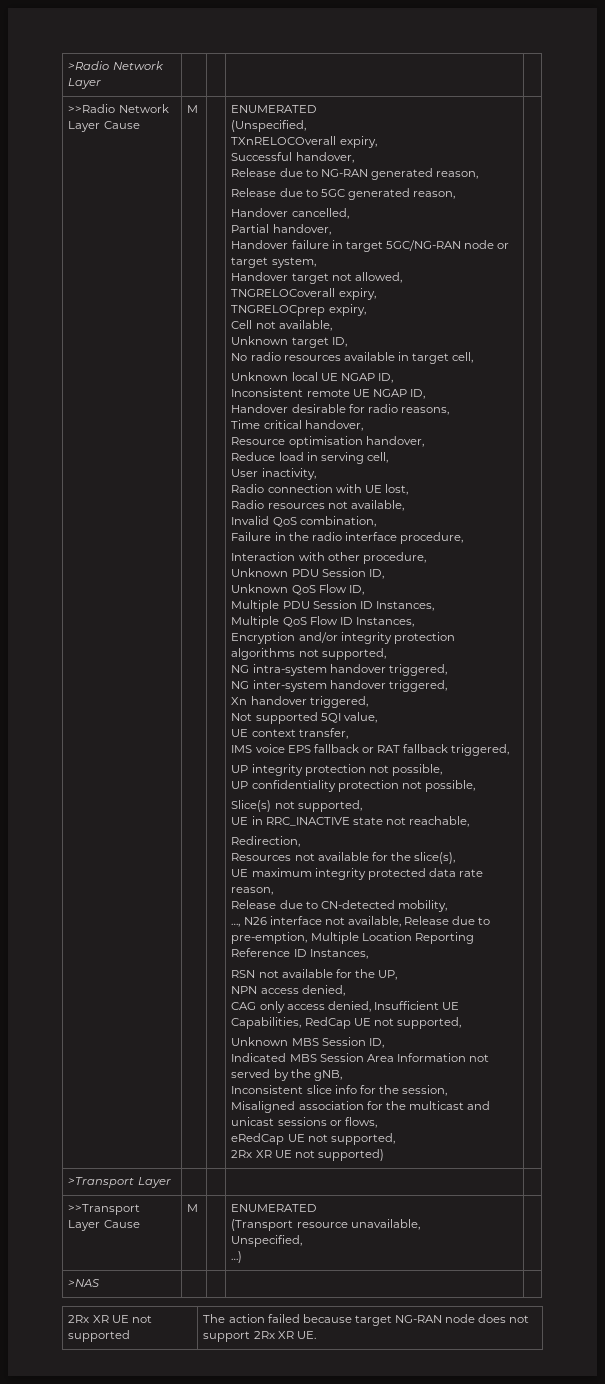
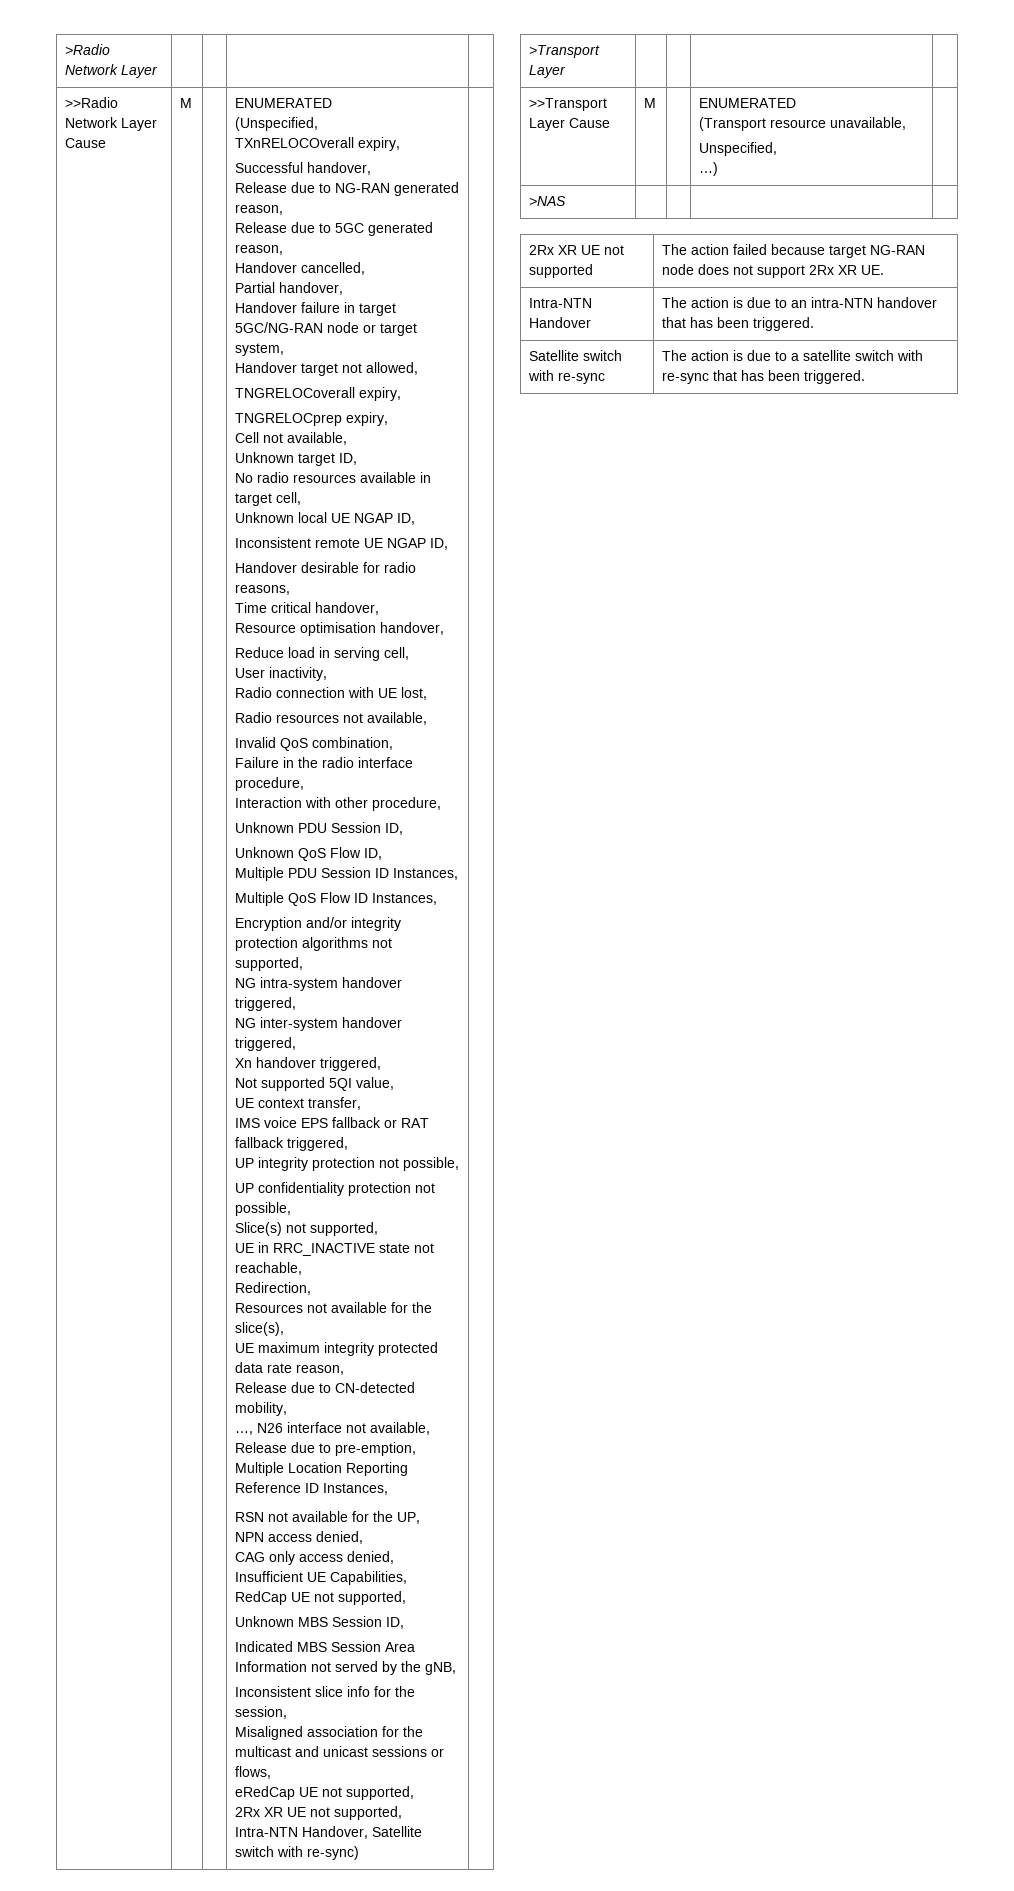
[317,1149,384,1161] supported) -> [333,1806,402,1820] [234,1826,422,1839] [234,1846,359,1860] supported, Intra-NTN Handover, Satellite switch with re-sync)
(316, 1335) none -> [528,298,592,308] [528,317,591,328] [661,297,937,308] [661,317,814,331] [528,350,622,361] [527,370,605,384] [661,350,923,361] [661,370,865,384] // Intra-NTN Handover | The action is due to an intra-NTN handover that has been triggered. // Satellite switch with re-sync | The action is due to a satellite switch with re-sync that has been triggered.

